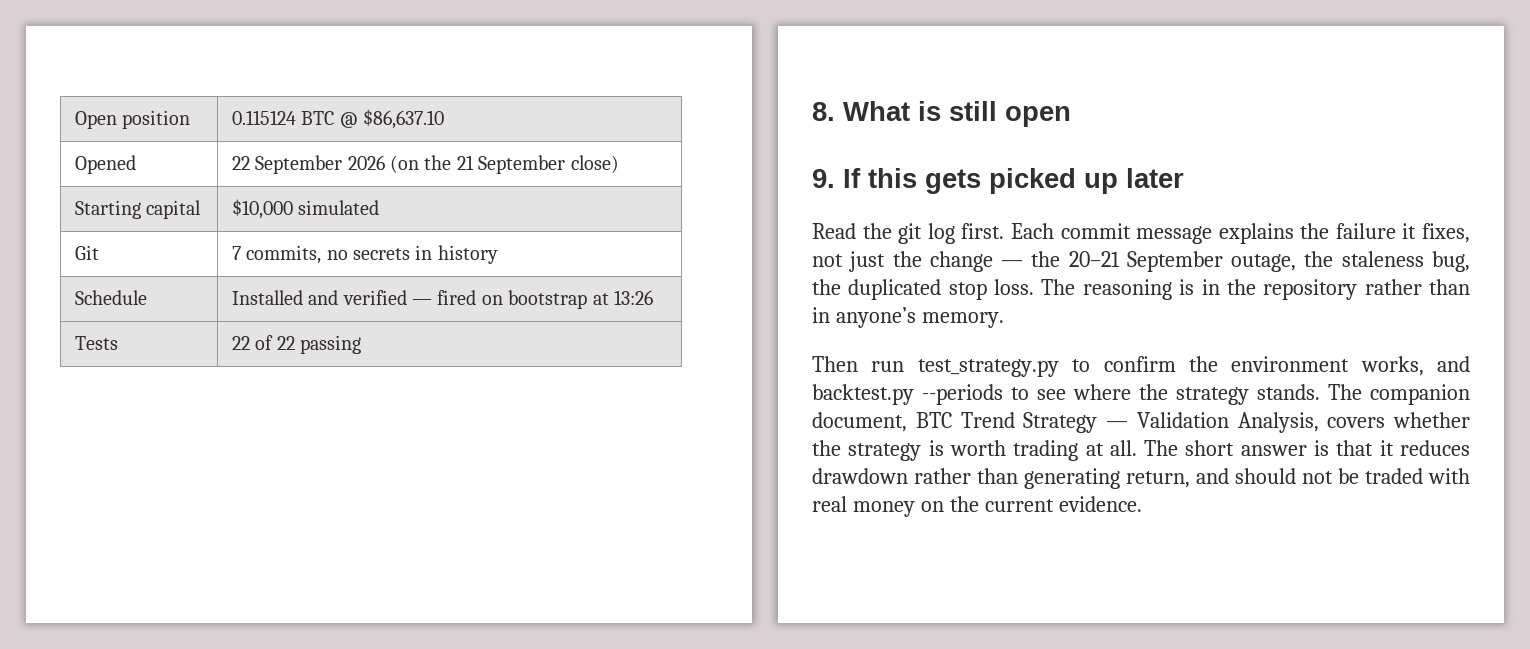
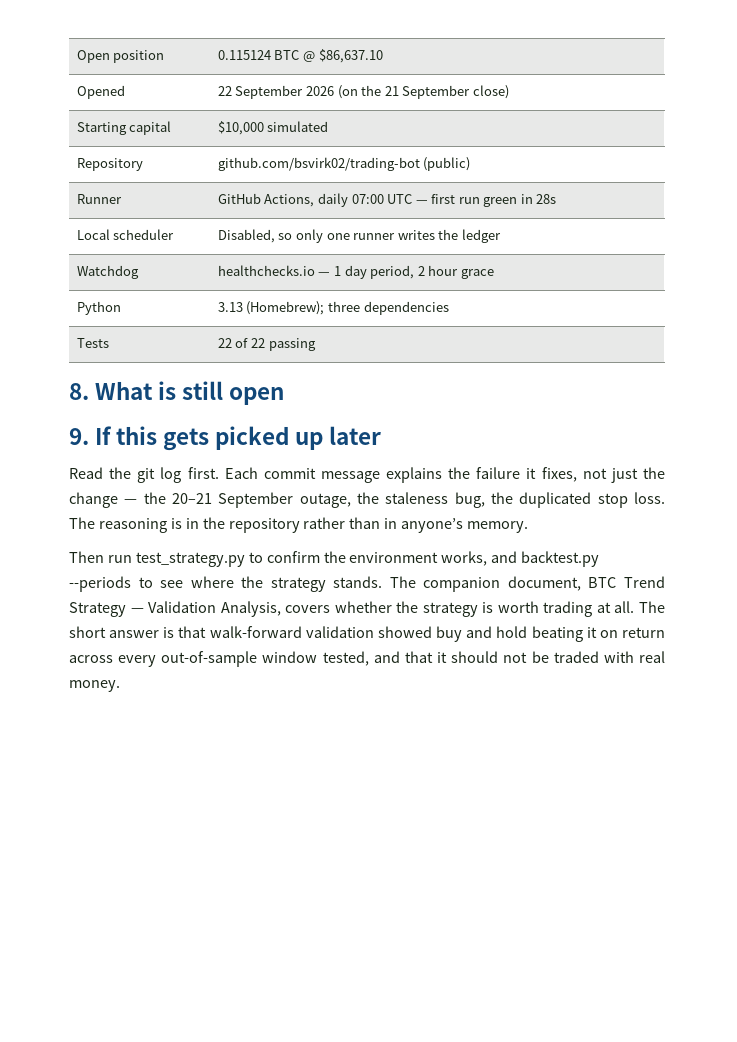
[74,245,99,260] [231,245,498,264] [74,290,147,305] [231,290,653,309] Git | 7 commits, no secrets in history // Schedule | Installed and verified — fired on bootstrap at 13:26 -> [76,158,143,171] [217,157,471,171] [76,194,122,204] [217,193,557,207] [76,229,175,240] [217,229,501,243] [76,265,139,279] [217,265,494,279] [76,301,121,315] [217,301,449,315] Repository | github.com/bsvirk02/trading-bot (public) // Runner | GitHub Actions, daily 07:00 UTC — first run green in 28s // Local scheduler | Disabled, so only one runner writes the ledger // Watchdog | healthchecks.io — 1 day period, 2 hour grace // Python | 3.13 (Homebrew); three dependencies
[1379,440,1470,456] [812,468,1229,489] it reduces drawdown rather than generating return, and -> [209,626,665,642] [69,651,448,667] walk-forward validation showed buy and hold beating it on return across every out-of-sample window tested, and that it
[852,496,1142,517] money on the current evidence. -> [69,680,120,692] money.

